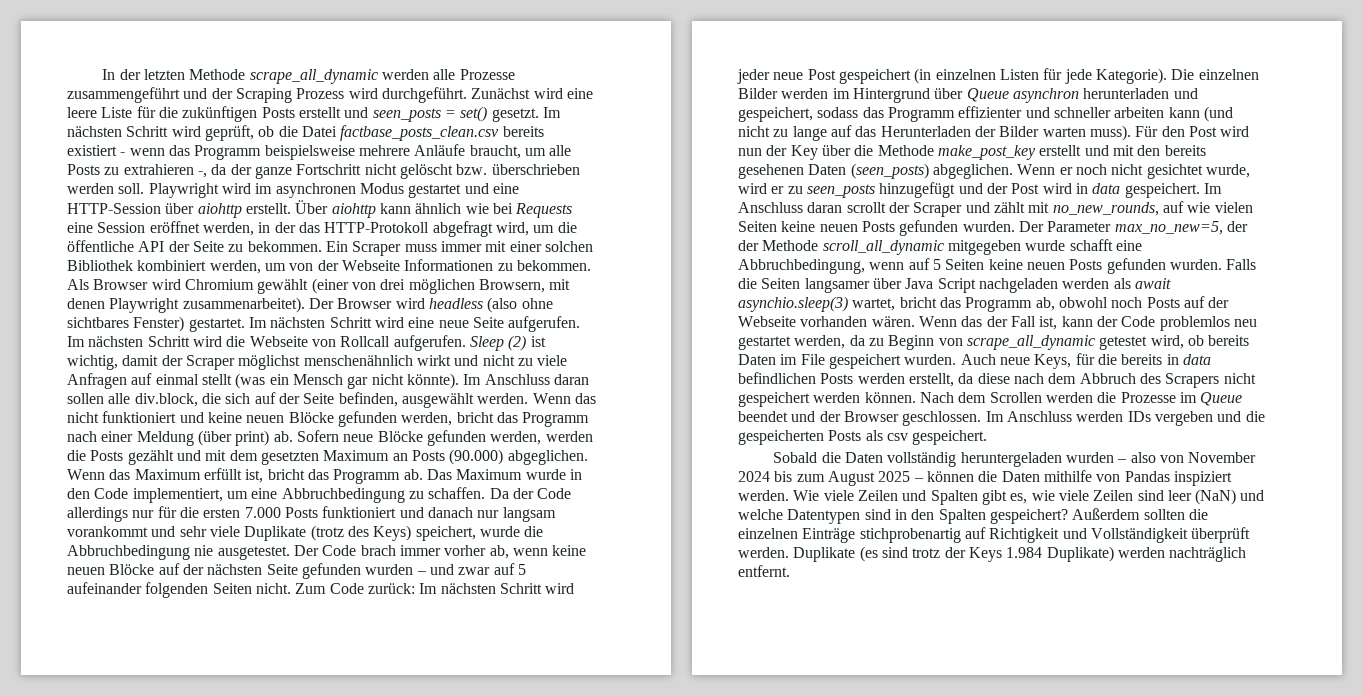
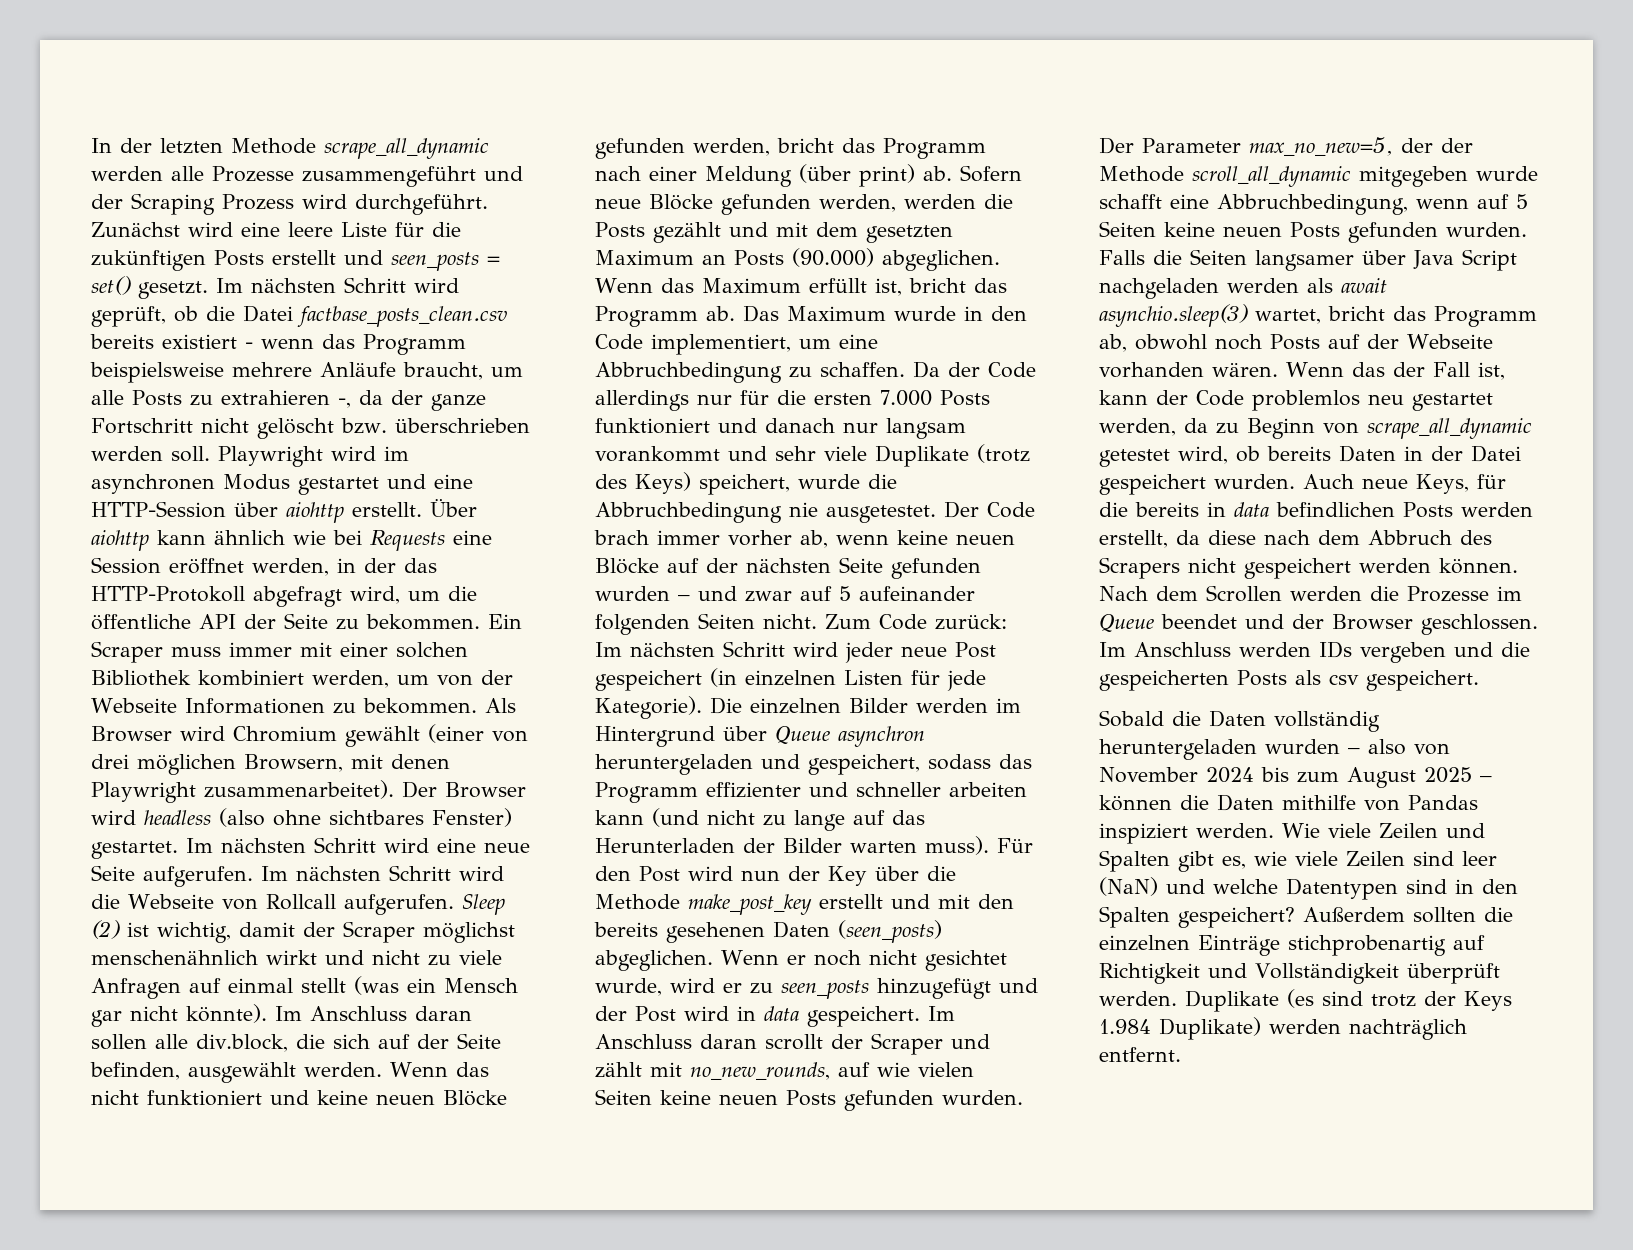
[1083,88,1170,99] herunterladen -> [595,754,753,775] heruntergeladen
[780,354,825,365] im File -> [1404,445,1521,462] in der Datei

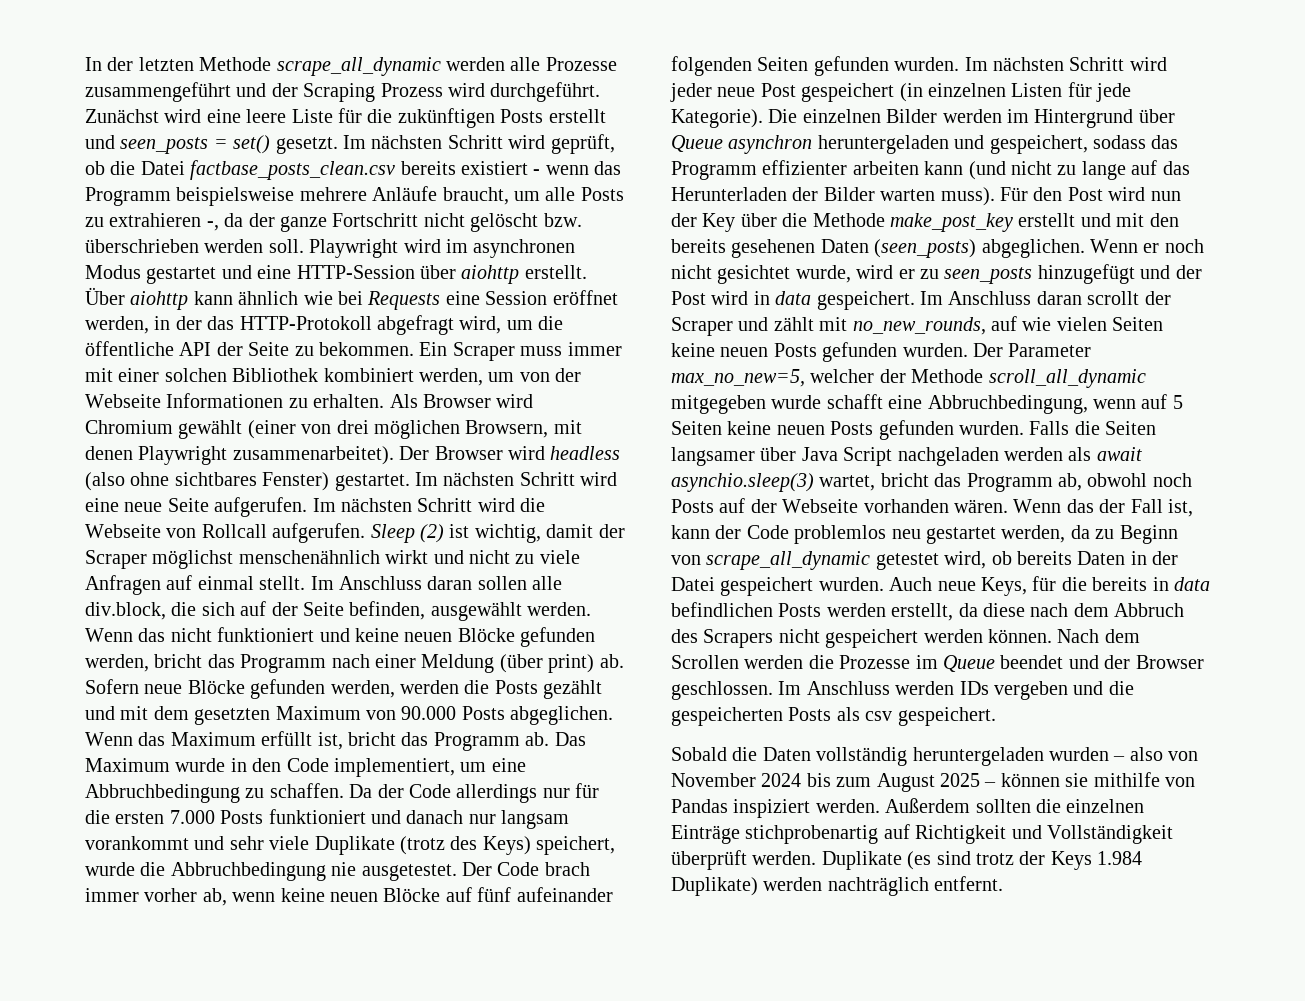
[362,698,477,714] bekommen. -> [313,394,385,408] erhalten.
[301,976,518,995] [91,1004,267,1027] stellt (was ein Mensch gar nicht könnte). -> [259,576,306,590] stellt.
[702,248,874,267] an Posts (90.000) -> [366,706,505,720] von 90.000 Posts
[706,557,981,579] [595,586,975,602] [595,613,1007,635] der nächsten Seite gefunden wurden – und zwar auf 5 aufeinander folgenden Seiten nicht. Zum Code zurück: -> [477,887,613,902] [671,56,960,76] fünf aufeinander folgenden Seiten gefunden wurden.
[809,782,941,797] und schneller -> (848, 167) none
[1400,138,1433,153] der -> [810,369,875,383] welcher
[1180,794,1274,811] die Daten -> [1065,773,1089,787] sie
[1282,823,1485,838] [1099,850,1497,872] [1099,877,1518,900] [1099,906,1295,928] Wie viele Zeilen und Spalten gibt es, wie viele Zeilen sind leer (NaN) und welche Datentypen sind in den Spalten gespeichert? -> (880, 806) none

